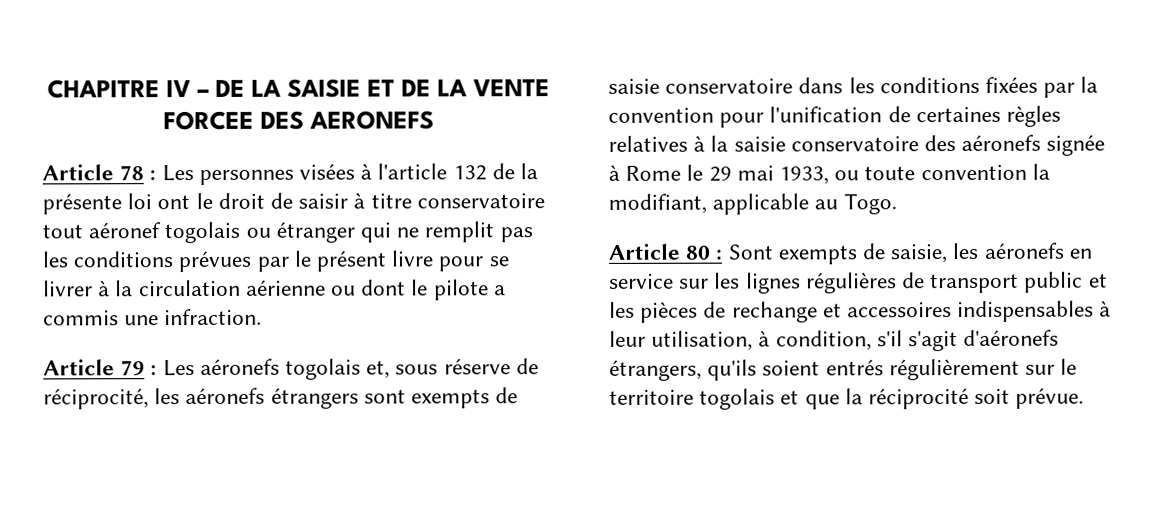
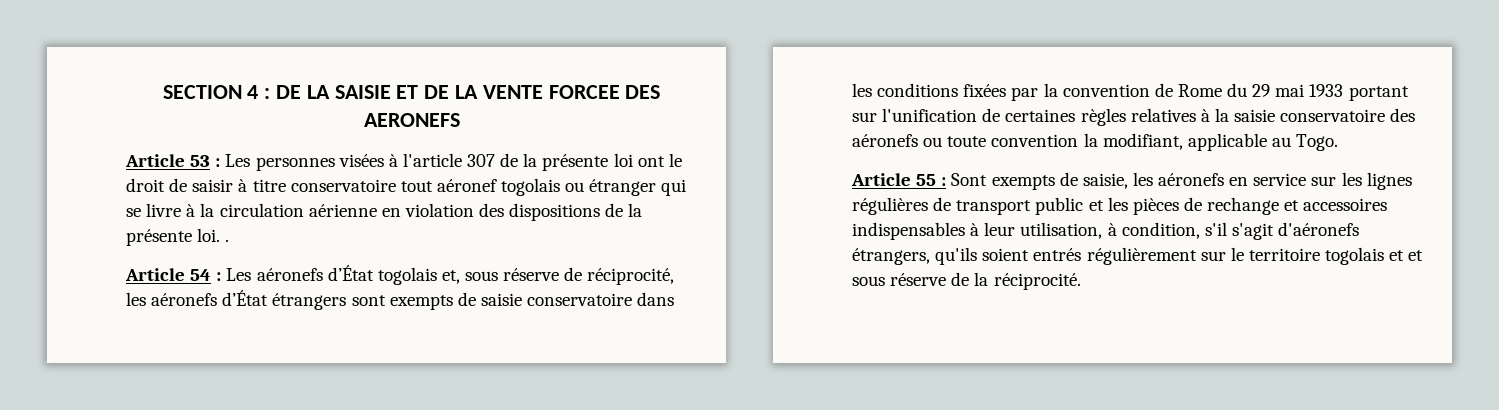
[46,79,209,99] CHAPITRE IV – -> [162,85,271,99] SECTION 4 :
[119,165,145,181] 78 -> [190,155,211,167] 53
[452,165,487,181] 132 -> [467,154,496,167] 307
[396,221,533,243] [42,250,510,273] [43,279,506,301] [43,308,263,326] [43,359,146,376] ne remplit pas les conditions prévues par le présent livre pour se livrer à la circulation aérienne ou dont le pilote a commis une infraction. // Article 79 -> [126,203,643,221] [126,228,230,246] [125,268,212,281] se livre à la circulation aérienne en violation des dispositions de la présente loi. . // Article 54
(280, 367) none -> [327,265,374,281] d’État
(266, 396) none -> [222,290,269,306] d’État
[719,112,765,128] pour -> [1154,83,1409,101] [852,112,877,122] de Rome du 29 mai 1933 portant sur
[1046,134,1106,156] [608,164,830,185] signée à Rome le 29 mai 1933, -> (918, 140) none
[685,245,711,260] 80 -> [916,174,937,186] 55
[804,387,1085,410] que la réciprocité soit prévue. -> [1408,250,1424,261] [852,272,1081,290] et sous réserve de la réciprocité.

